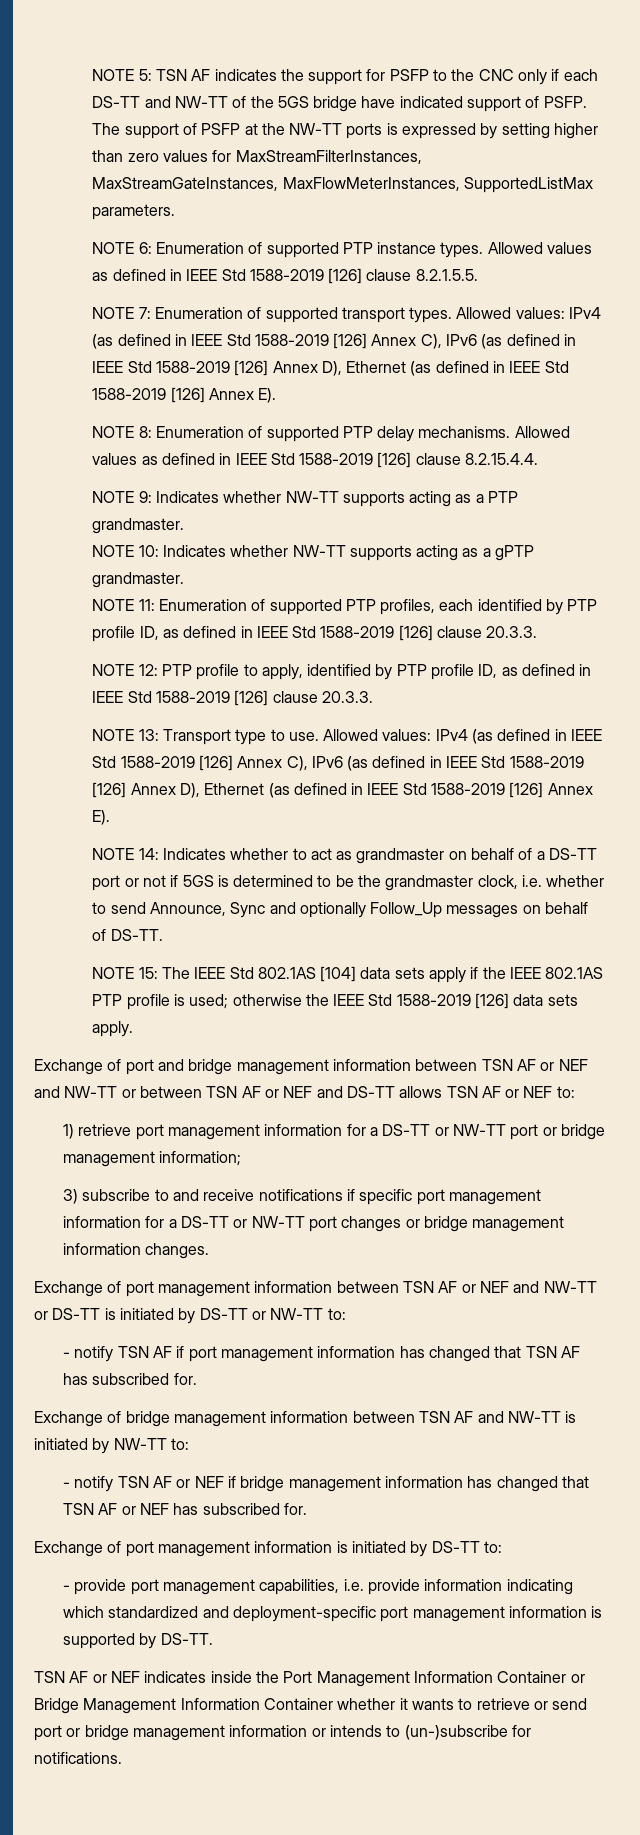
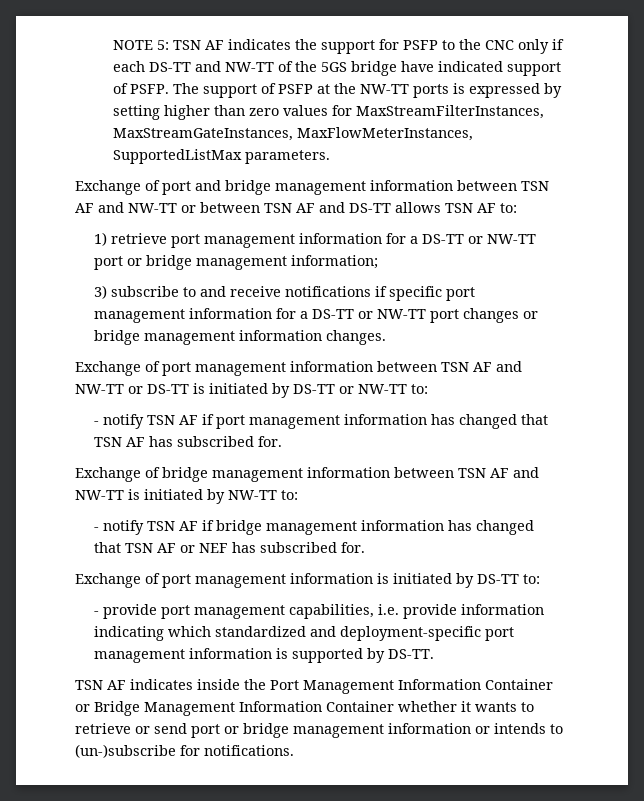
[92,242,593,258] [92,268,478,284] [92,307,602,323] [92,333,577,349] [92,360,569,376] [92,387,277,403] [92,426,570,442] [92,452,539,468] [92,491,519,507] [92,518,185,534] [92,545,535,561] [92,572,185,588] [92,599,598,615] [92,625,538,642] [92,664,592,680] [92,690,373,706] [92,729,603,745] [92,755,584,771] [92,782,593,798] [92,810,111,825] [92,848,598,864] [92,875,605,891] [92,902,589,918] [92,929,163,941] [92,966,604,983] [92,993,578,1010] [92,1021,134,1037] // NOTE 6: Enumeration of supported PTP instance types. Allowed values as defined in IEEE Std 1588-2019 [126] clause 8.2.1.5.5. // NOTE 7: Enumeration of supported transport types. Allowed values: IPv4 (as defined in IEEE Std 1588-2019 [126] Annex C), IPv6 (as defined in IEEE Std 1588-2019 [126] Annex D), Ethernet (as defined in IEEE Std 1588-2019 [126] Annex E). // NOTE 8: Enumeration of supported PTP delay mechanisms. Allowed values as defined in IEEE Std 1588-2019 [126] clause 8.2.15.4.4. // NOTE 9: Indicates whether NW-TT supports acting as a PTP grandmaster. // NOTE 10: Indicates whether NW-TT supports acting as a gPTP grandmaster. // NOTE 11: Enumeration of supported PTP profiles, each identified by PTP profile ID, as defined in IEEE Std 1588-2019 [126] clause 20.3.3. // NOTE 12: PTP profile to apply, identified by PTP profile ID, as defined in IEEE Std 1588-2019 [126] clause 20.3.3. // NOTE 13: Transport type to use. Allowed values: IPv4 (as defined in IEEE Std 1588-2019 [126] Annex C), IPv6 (as defined in IEEE Std 1588-2019 [126] Annex D), Ethernet (as defined in IEEE Std 1588-2019 [126] Annex E). // NOTE 14: Indicates whether to act as grandmaster on behalf of a DS-TT port or not if 5GS is determined to be the grandmaster clock, i.e. whether to send Announce, Sync and optionally Follow_Up messages on behalf of DS-TT. // NOTE 15: The IEEE Std 802.1AS [104] data sets apply if the IEEE 802.1AS PTP profile is used; otherwise the IEEE Std 1588-2019 [126] data sets apply. -> (331, 157) none
[540,1059,588,1071] or NEF -> (94, 208) none
[264,1086,313,1098] or NEF -> (315, 208) none
[505,1086,553,1098] or NEF -> (496, 208) none
[461,1281,509,1293] or NEF -> (492, 367) none
[176,1476,224,1488] or NEF -> (199, 526) none
[92,1671,140,1683] or NEF -> (126, 685) none

